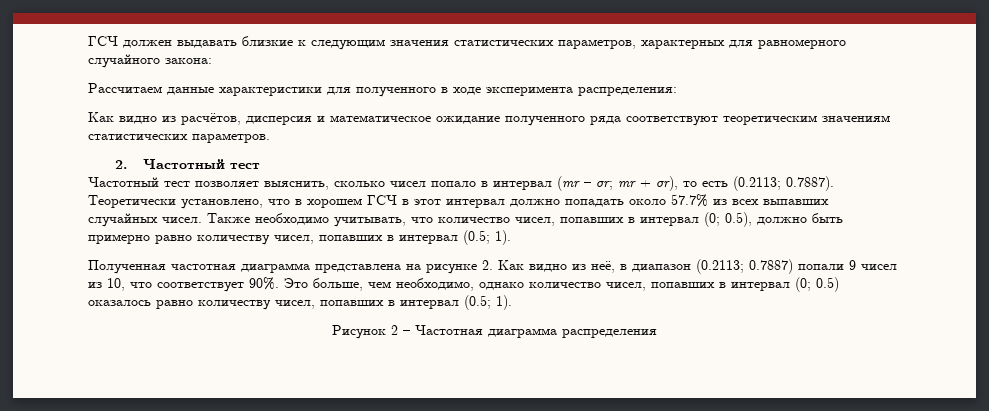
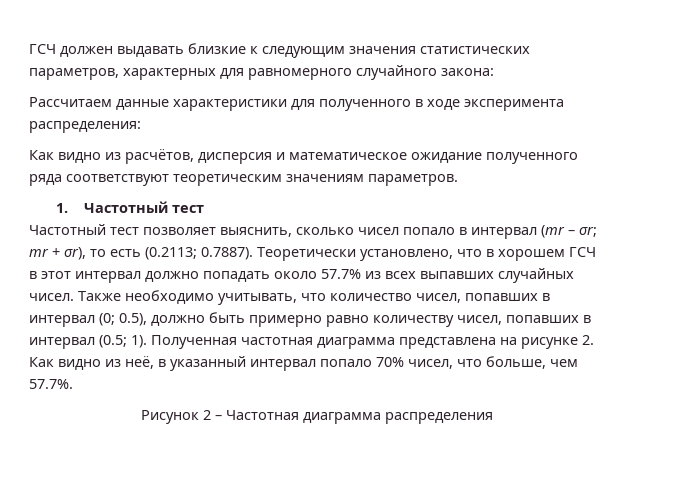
[88,134,188,140] статистических -> (364, 178) none
[115,160,128,169] 2. -> [56,203,69,213] 1.
(511, 237) // -> (147, 341) none
[632,259,897,274] [88,277,839,292] [88,295,512,310] диапазон (0.2113; 0.7887) попали 9 чисел из 10, что соответствует 90%. Это больше, чем необходимо, однако количество чисел, попавших в интервал (0; 0.5) оказалось равно количеству чисел, попавших в интервал (0.5; 1). -> [170,356,578,371] [29,379,73,389] указанный интервал попало 70% чисел, что больше, чем 57.7%.

